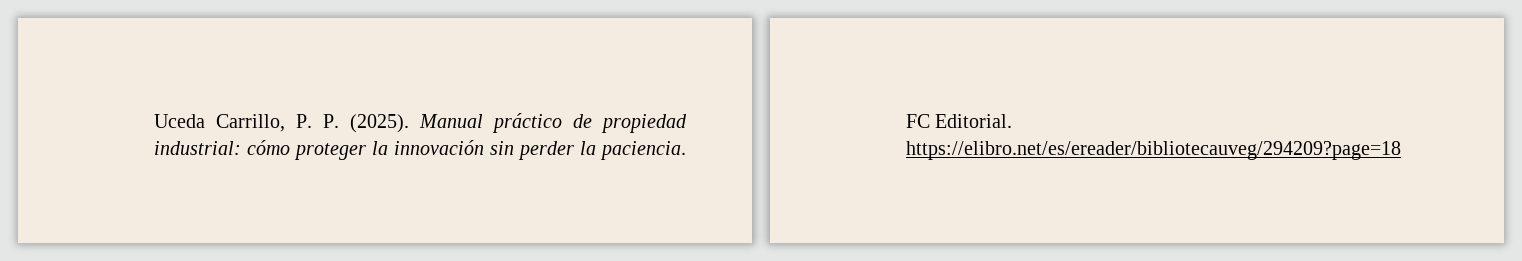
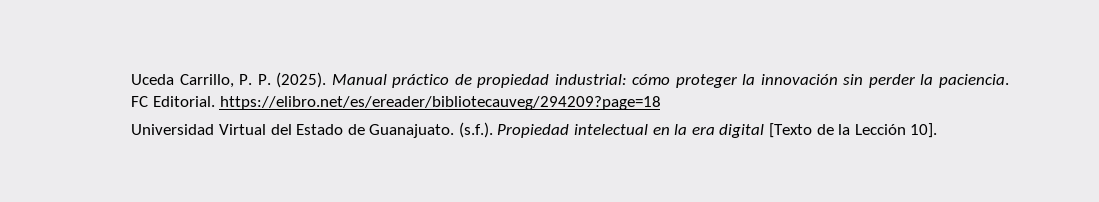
(1401, 150) none -> [131,122,938,138] // Universidad Virtual del Estado de Guanajuato. (s.f.). Propiedad intelectual en la era digital [Texto de la Lección 10].

